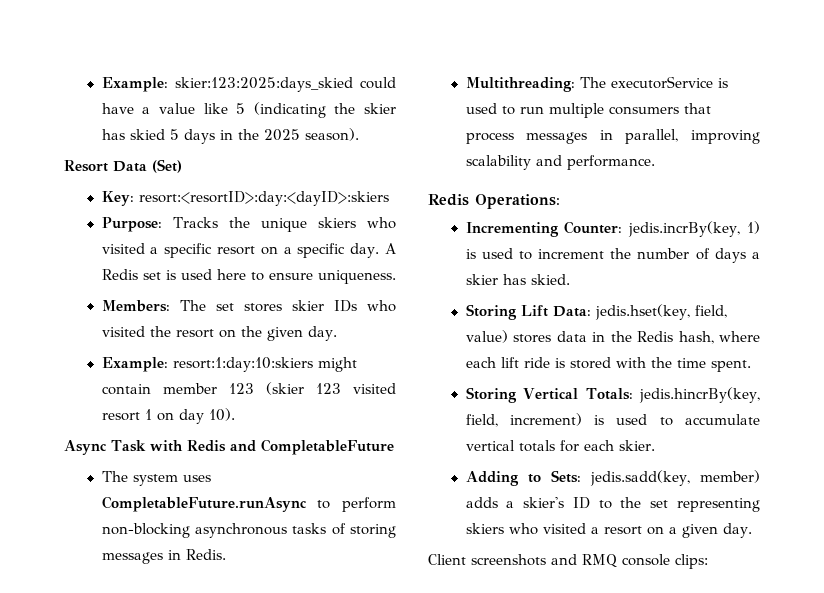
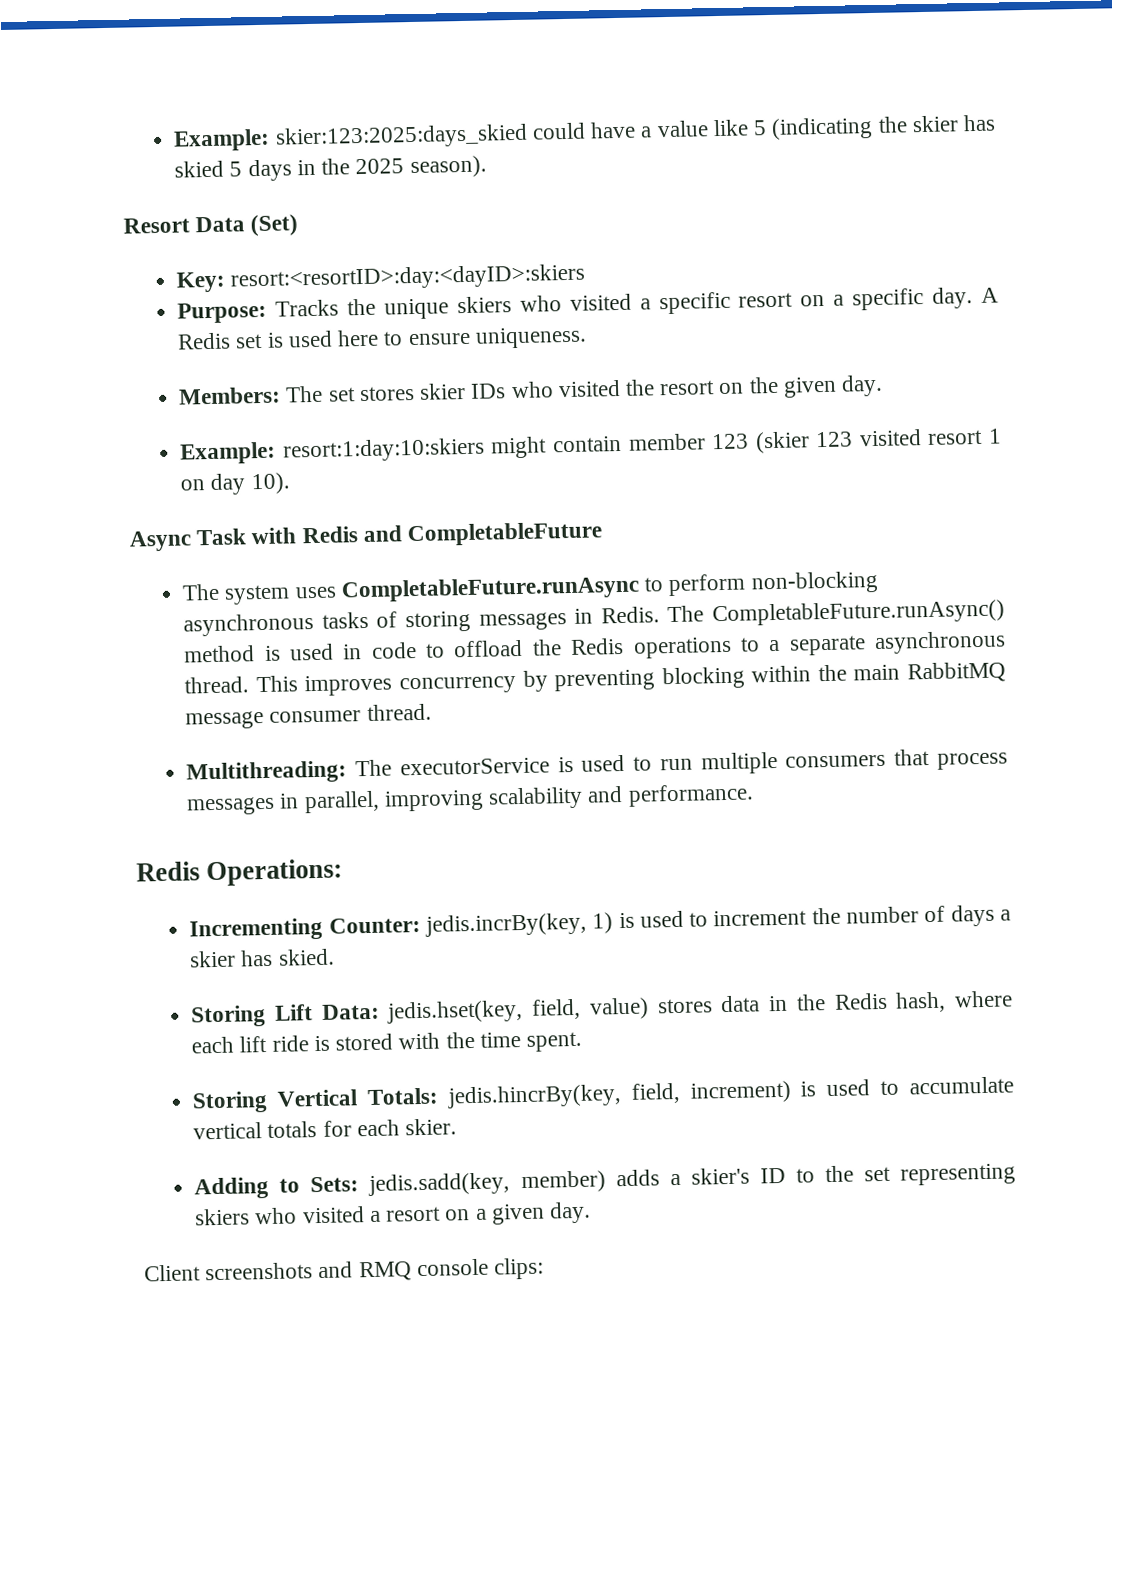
(226, 554) none -> [667,599,1005,627] [183,630,1007,663] [184,661,1006,697] [185,703,432,730] The CompletableFuture.runAsync() method is used in code to offload the Redis operations to a separate asynchronous thread. This improves concurrency by preventing blocking within the main RabbitMQ message consumer thread.

